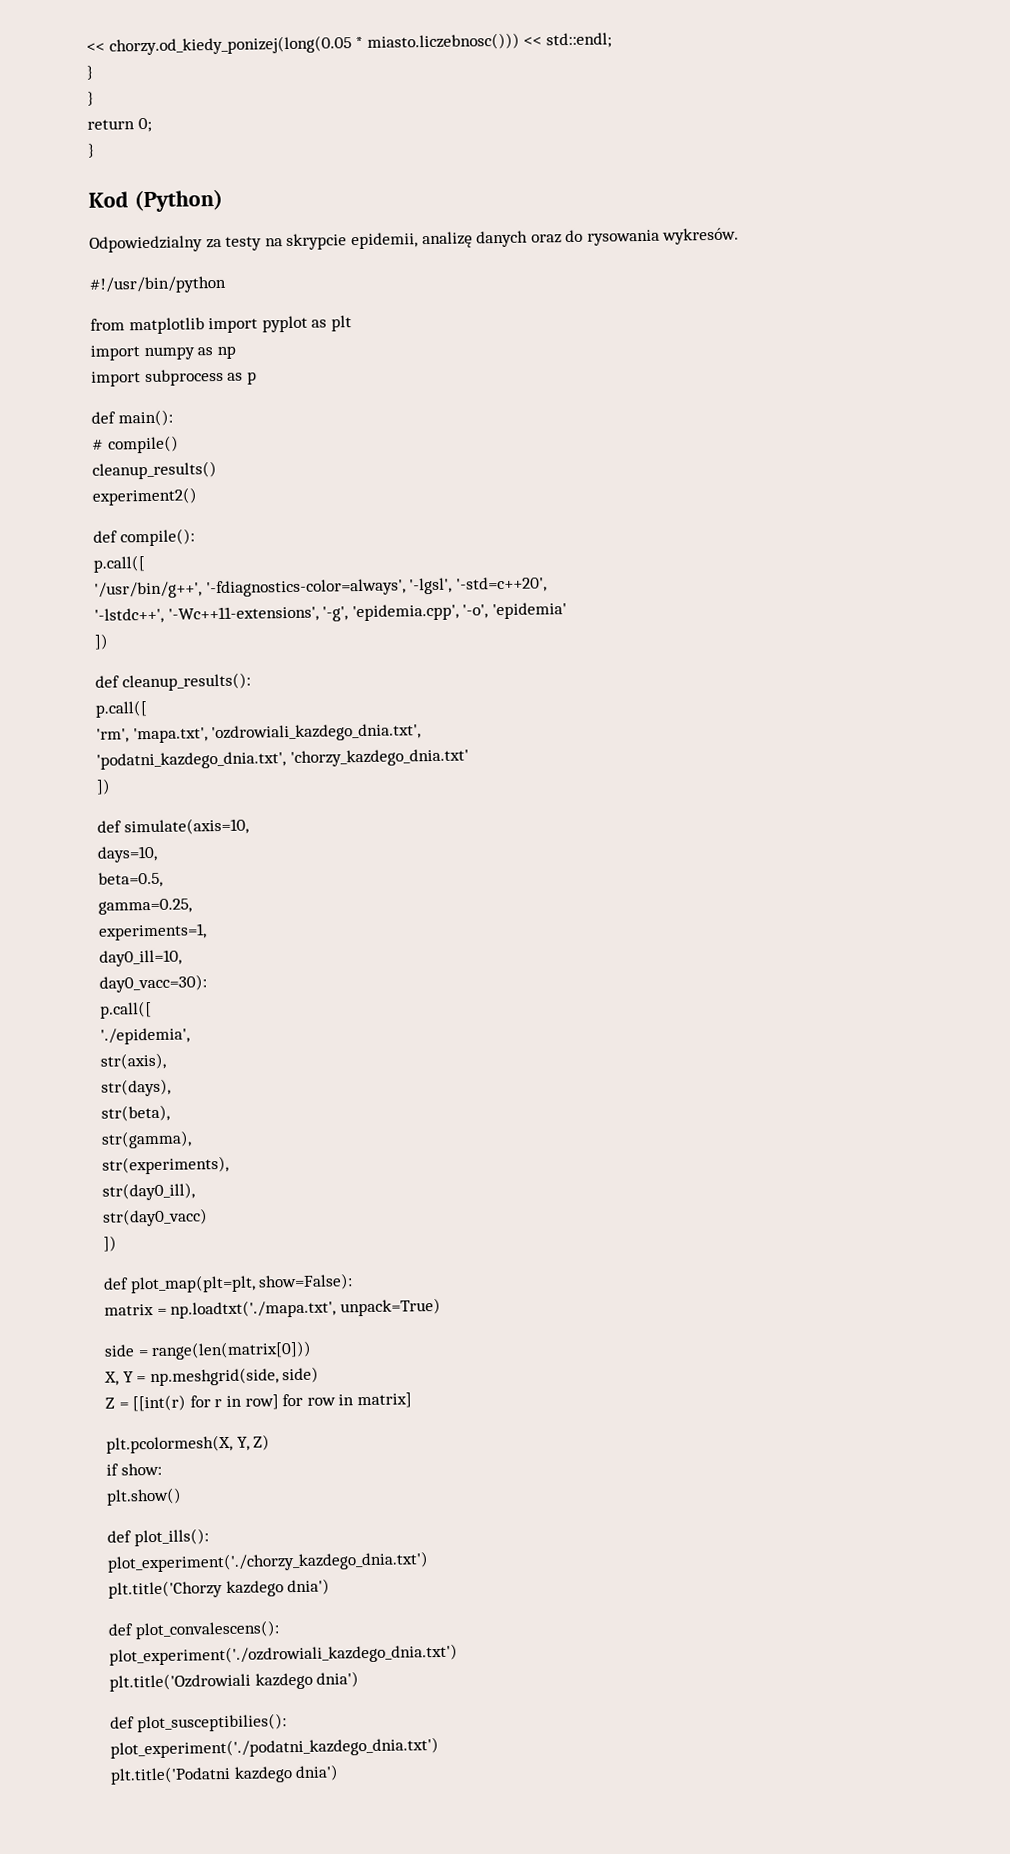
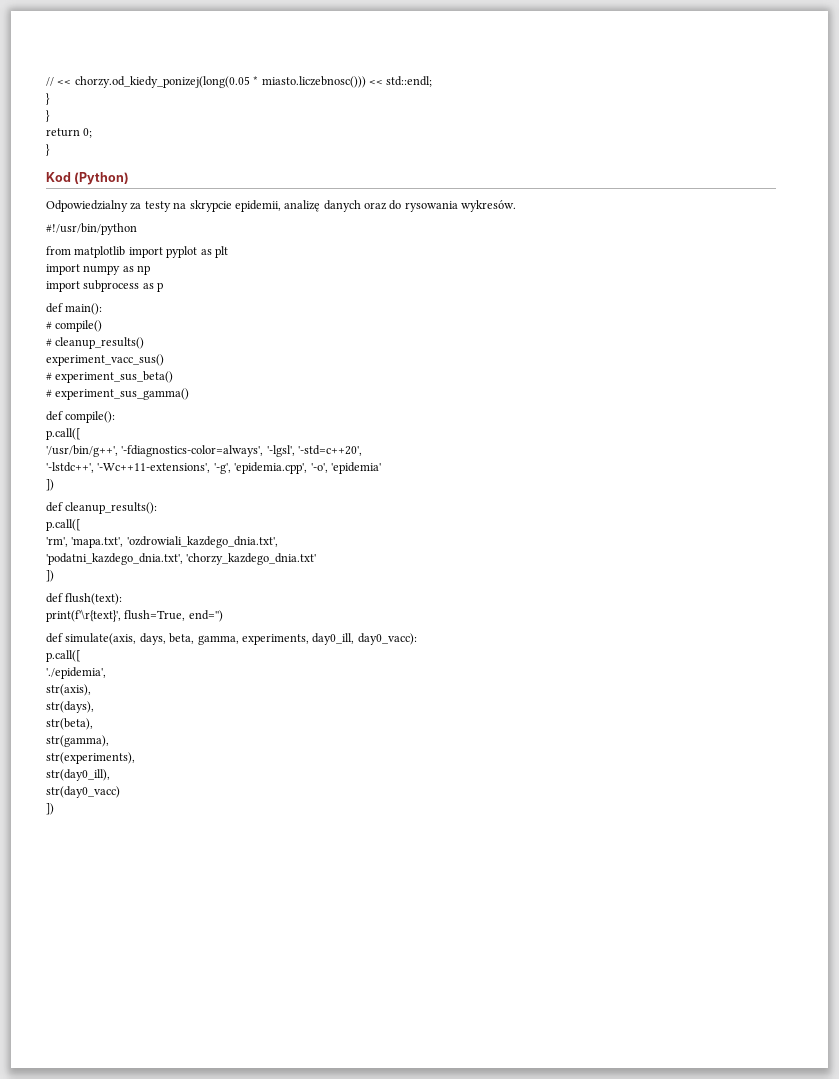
(86, 47) none -> [46,77,54,86] //
(179, 444) none -> [46,338,52,346] #
[92,487,197,506] experiment2() -> [46,354,164,366] [46,371,174,383] [46,388,190,400] experiment_vacc_sus() // # experiment_sus_beta() // # experiment_sus_gamma()
[123,817,249,836] [97,845,158,863] [98,871,163,888] [98,898,192,915] [98,923,207,941] [99,949,182,967] [99,974,207,993] simulate(axis=10, // days=10, // beta=0.5, // gamma=0.25, // experiments=1, // day0_ill=10, // day0_vacc=30): -> [65,593,123,605] [46,609,223,622] [46,633,417,645] flush(text): // print(f'\r{text}', flush=True, end='') // def simulate(axis, days, beta, gamma, experiments, day0_ill, day0_vacc):
[103,1273,354,1294] [104,1297,441,1319] [104,1340,313,1361] [104,1366,320,1387] [105,1392,412,1412] [106,1434,271,1454] [106,1462,162,1476] [106,1487,182,1506] [107,1528,209,1547] [107,1551,429,1573] [108,1578,331,1599] [108,1620,280,1640] [109,1643,458,1666] [109,1671,360,1692] [110,1713,287,1733] [110,1737,439,1759] [110,1764,340,1785] // def plot_map(plt=plt, show=False): // matrix = np.loadtxt('./mapa.txt', unpack=True) // side = range(len(matrix[0])) // X, Y = np.meshgrid(side, side) // Z = [[int(r) for r in row] for row in matrix] // plt.pcolormesh(X, Y, Z) // if show: // plt.show() // def plot_ills(): // plot_experiment('./chorzy_kazdego_dnia.txt') // plt.title('Chorzy kazdego dnia') // def plot_convalescens(): // plot_experiment('./ozdrowiali_kazdego_dnia.txt') // plt.title('Ozdrowiali kazdego dnia') // def plot_susceptibilies(): // plot_experiment('./podatni_kazdego_dnia.txt') // plt.title('Podatni kazdego dnia') -> (54, 809) none

